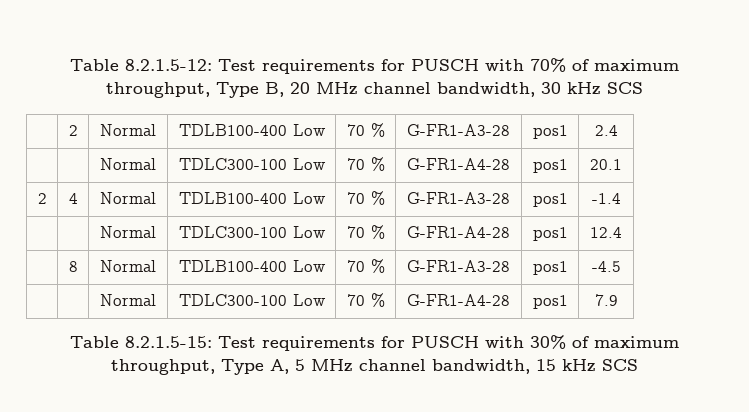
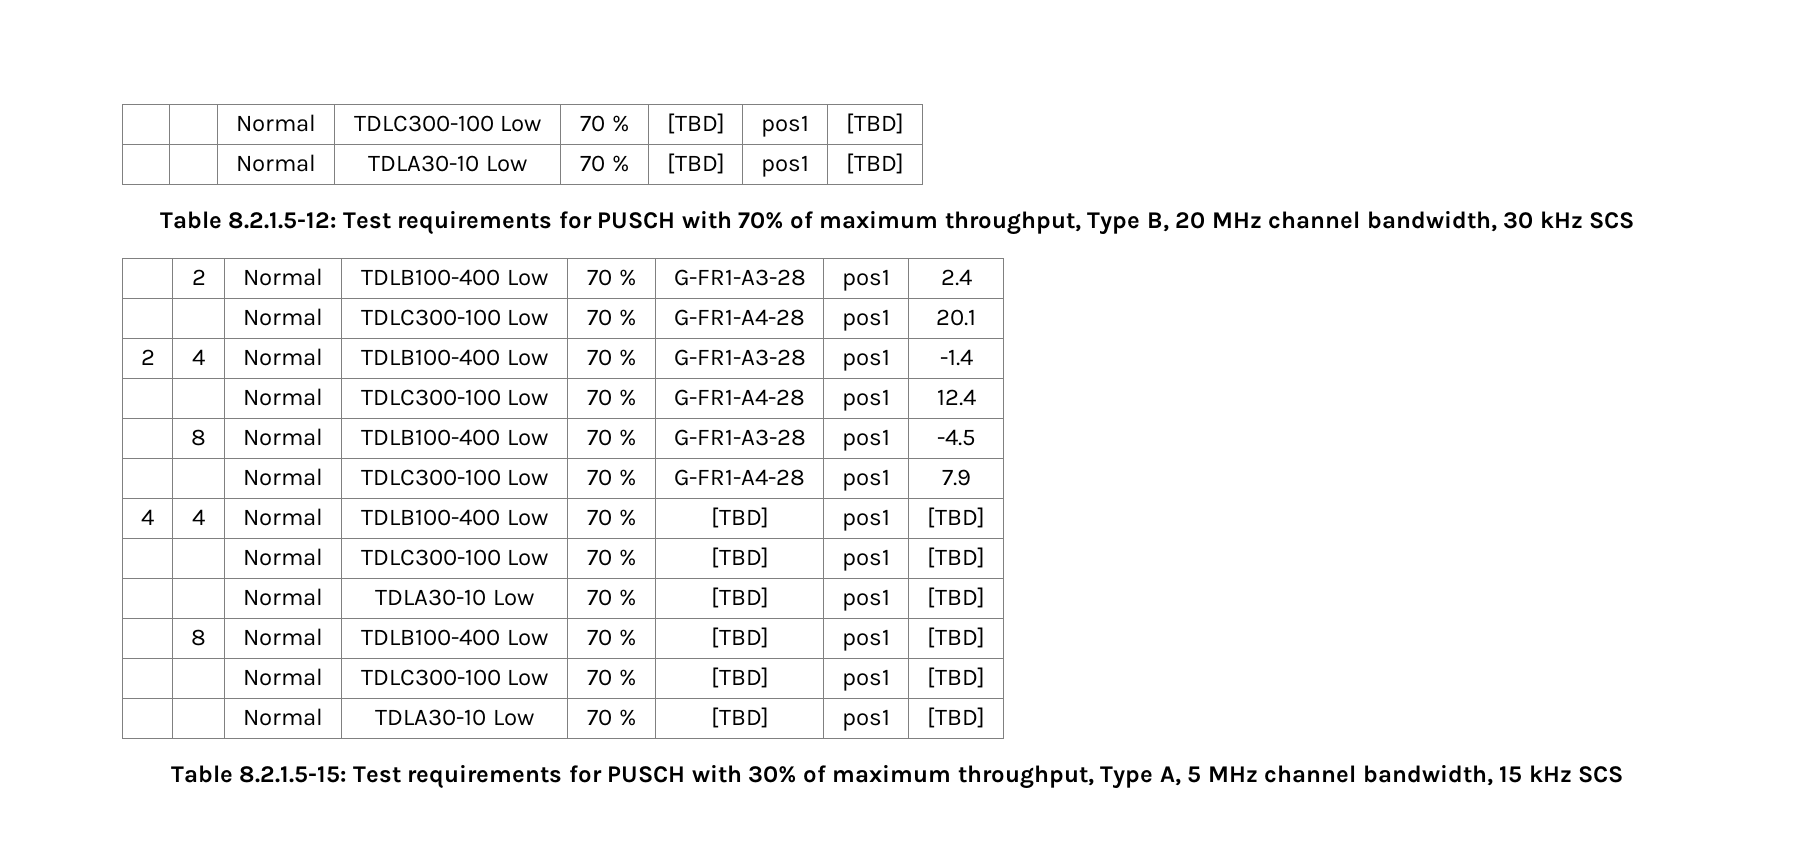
(70, 65) none -> [236,114,316,132] [353,115,542,132] [580,115,629,132] [666,113,725,134] [761,115,809,137] [846,113,904,134] [236,154,316,172] [368,155,527,172] [580,155,629,172] [666,153,725,174] [761,155,809,177] [846,153,904,174] | | Normal | TDLC300-100 Low | 70 % | [TBD] | pos1 | [TBD] // | | Normal | TDLA30-10 Low | 70 % | [TBD] | pos1 | [TBD] //
(618, 300) none -> [141,509,154,525] [192,509,205,525] [243,508,323,526] [361,509,548,526] [587,509,636,526] [710,507,769,528] [842,509,890,531] [927,507,985,528] [243,548,323,566] [360,549,549,566] [587,549,636,566] [710,547,769,568] [842,549,890,571] [927,547,985,568] [243,588,323,606] [375,589,534,606] [587,589,636,606] [710,587,769,608] [842,589,890,611] [927,587,985,608] [191,629,206,646] [243,628,323,646] [361,629,548,646] [587,629,636,646] [710,627,769,648] [842,629,890,651] [927,627,985,648] [243,668,323,686] [360,669,549,686] [587,669,636,686] [710,667,769,688] [842,669,890,691] [927,667,985,688] [243,708,323,726] [375,709,534,726] [587,709,636,726] [710,707,769,728] [842,709,890,731] [927,707,985,728] // 4 | 4 | Normal | TDLB100-400 Low | 70 % | [TBD] | pos1 | [TBD] // | | Normal | TDLC300-100 Low | 70 % | [TBD] | pos1 | [TBD] // | | Normal | TDLA30-10 Low | 70 % | [TBD] | pos1 | [TBD] // | 8 | Normal | TDLB100-400 Low | 70 % | [TBD] | pos1 | [TBD] // | | Normal | TDLC300-100 Low | 70 % | [TBD] | pos1 | [TBD] // | | Normal | TDLA30-10 Low | 70 % | [TBD] | pos1 | [TBD]

